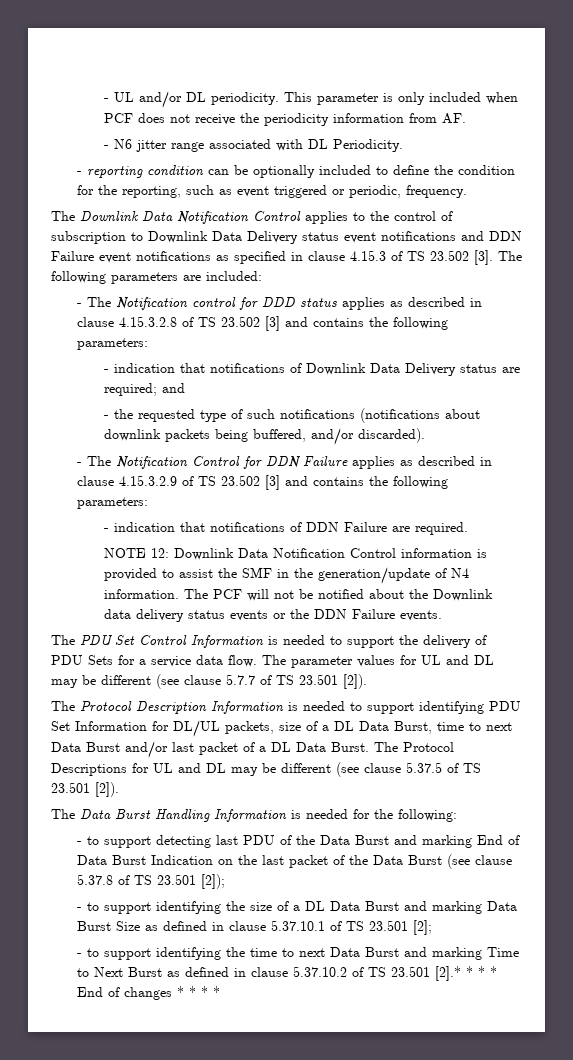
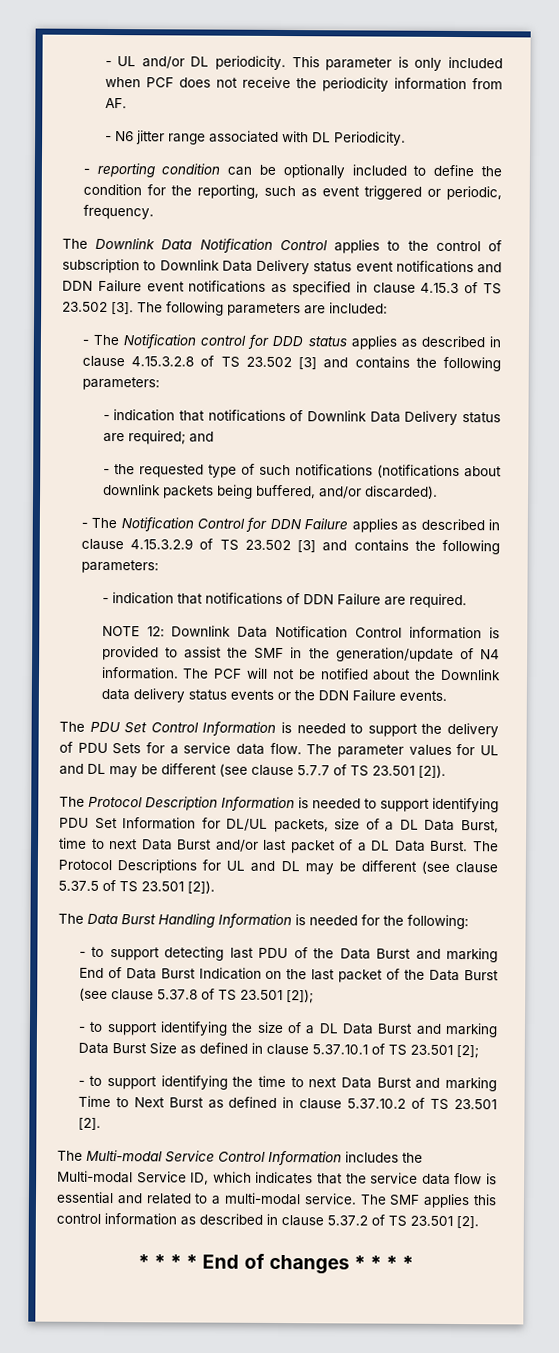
[435,966,462,981] [2].* -> [77,1117,101,1130] [57,1149,423,1166] [57,1170,498,1185] [56,1191,498,1209] [56,1213,479,1229] [137,1254,150,1269] [2]. // The Multi-modal Service Control Information includes the Multi-modal Service ID, which indicates that the service data flow is essential and related to a multi-modal service. The SMF applies this control information as described in clause 5.37.2 of TS 23.501 [2]. // *

